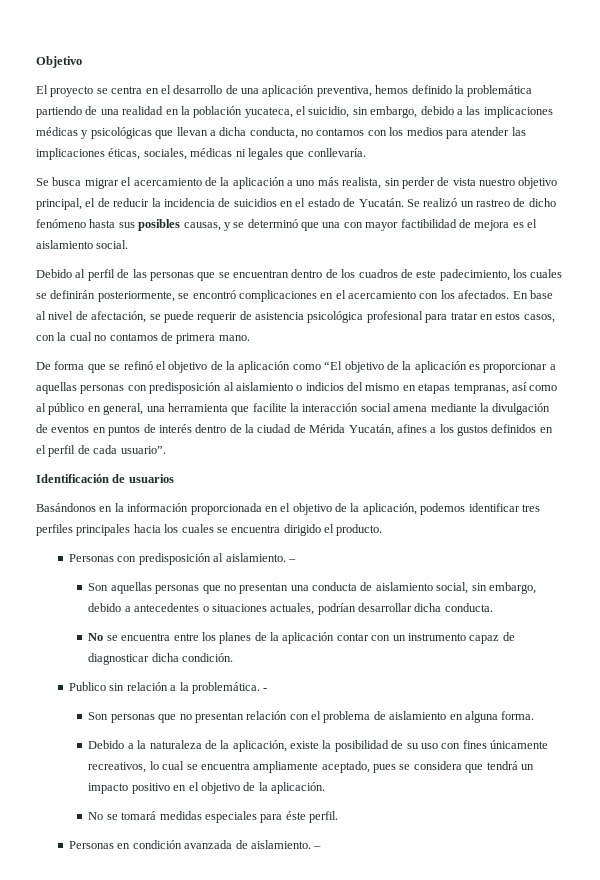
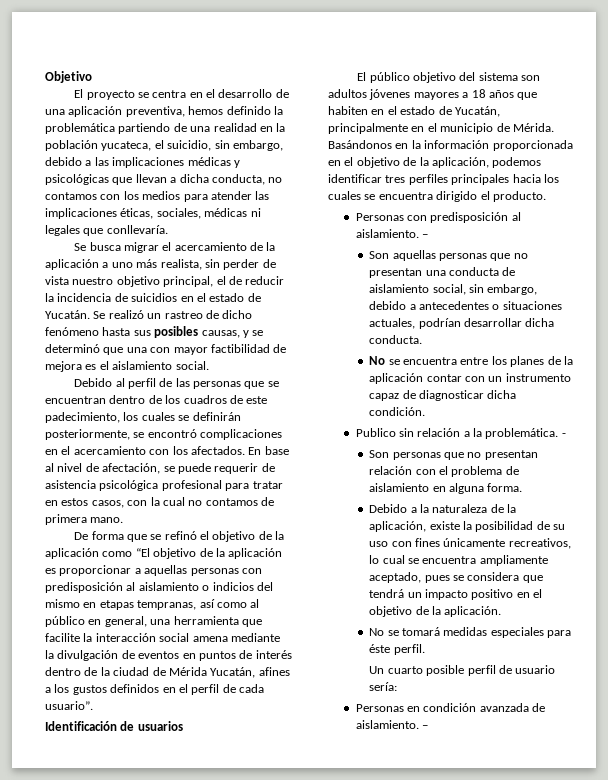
(174, 478) none -> [357,72,541,83] [328,89,538,100] [328,106,500,117] [328,123,554,134] El público objetivo del sistema son adultos jóvenes mayores a 18 años que habiten en el estado de Yucatán, principalmente en el municipio de Mérida.
(339, 817) none -> [369,665,556,676] [369,682,398,691] // Un cuarto posible perfil de usuario sería:

